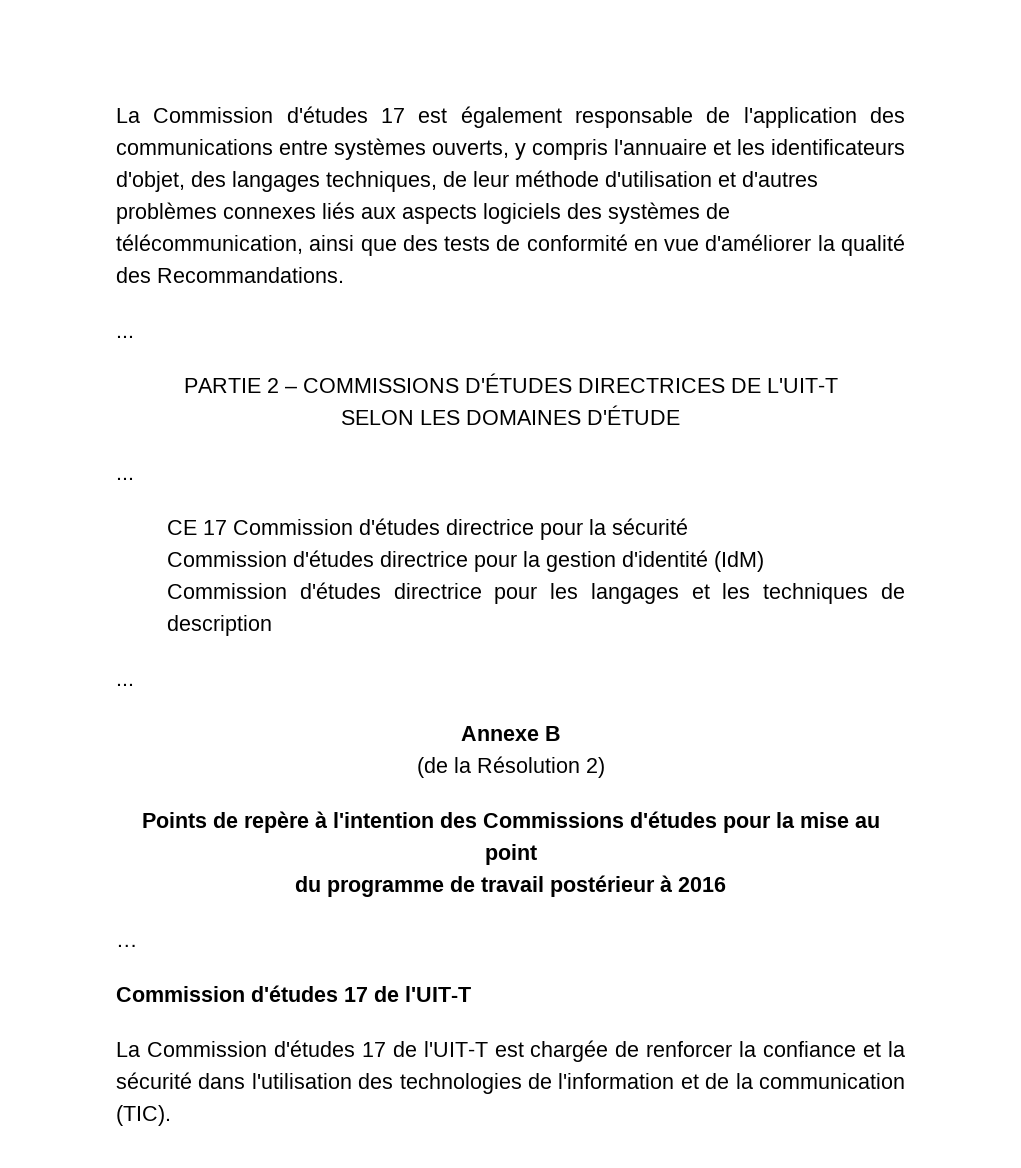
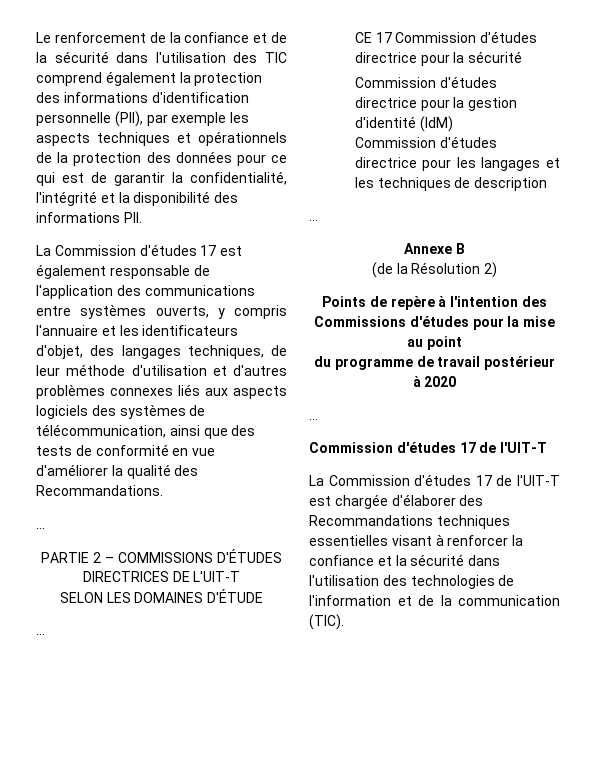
(116, 115) none -> [36,32,287,43] [36,51,287,63] [36,71,263,86] [36,92,249,103] [36,111,250,127] [36,131,287,146] [36,151,287,166] [36,171,287,186] [36,191,239,206] [36,212,142,223] Le renforcement de la confiance et de la sécurité dans l'utilisation des TIC comprend également la protection des informations d'identification personnelle (PII), par exemple les aspects techniques et opérationnels de la protection des données pour ce qui est de garantir la confidentialité, l'intégrité et la disponibilité des informations PII. //
[678,877,726,892] 2016 -> [424,376,457,387] 2020
[615,1041,640,1057] de -> [391,494,484,506] [309,515,510,529] [309,534,444,546] d'élaborer des Recommandations techniques essentielles visant à

